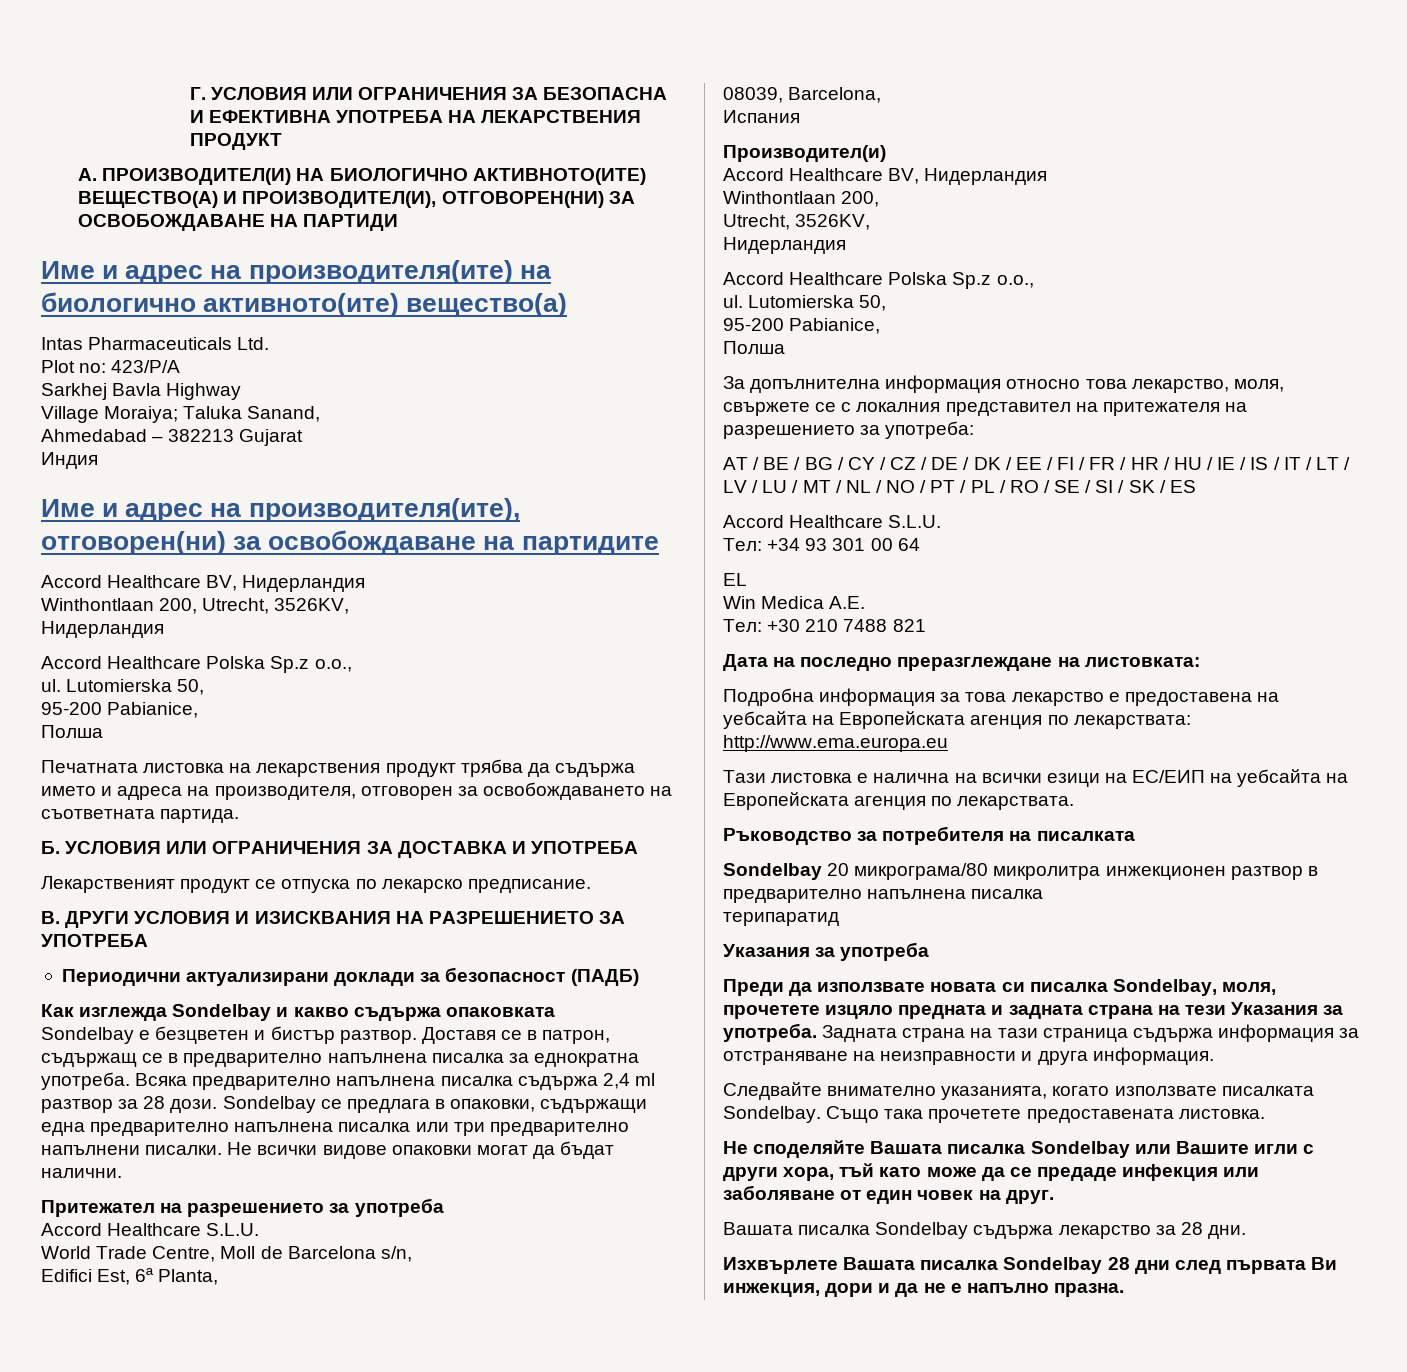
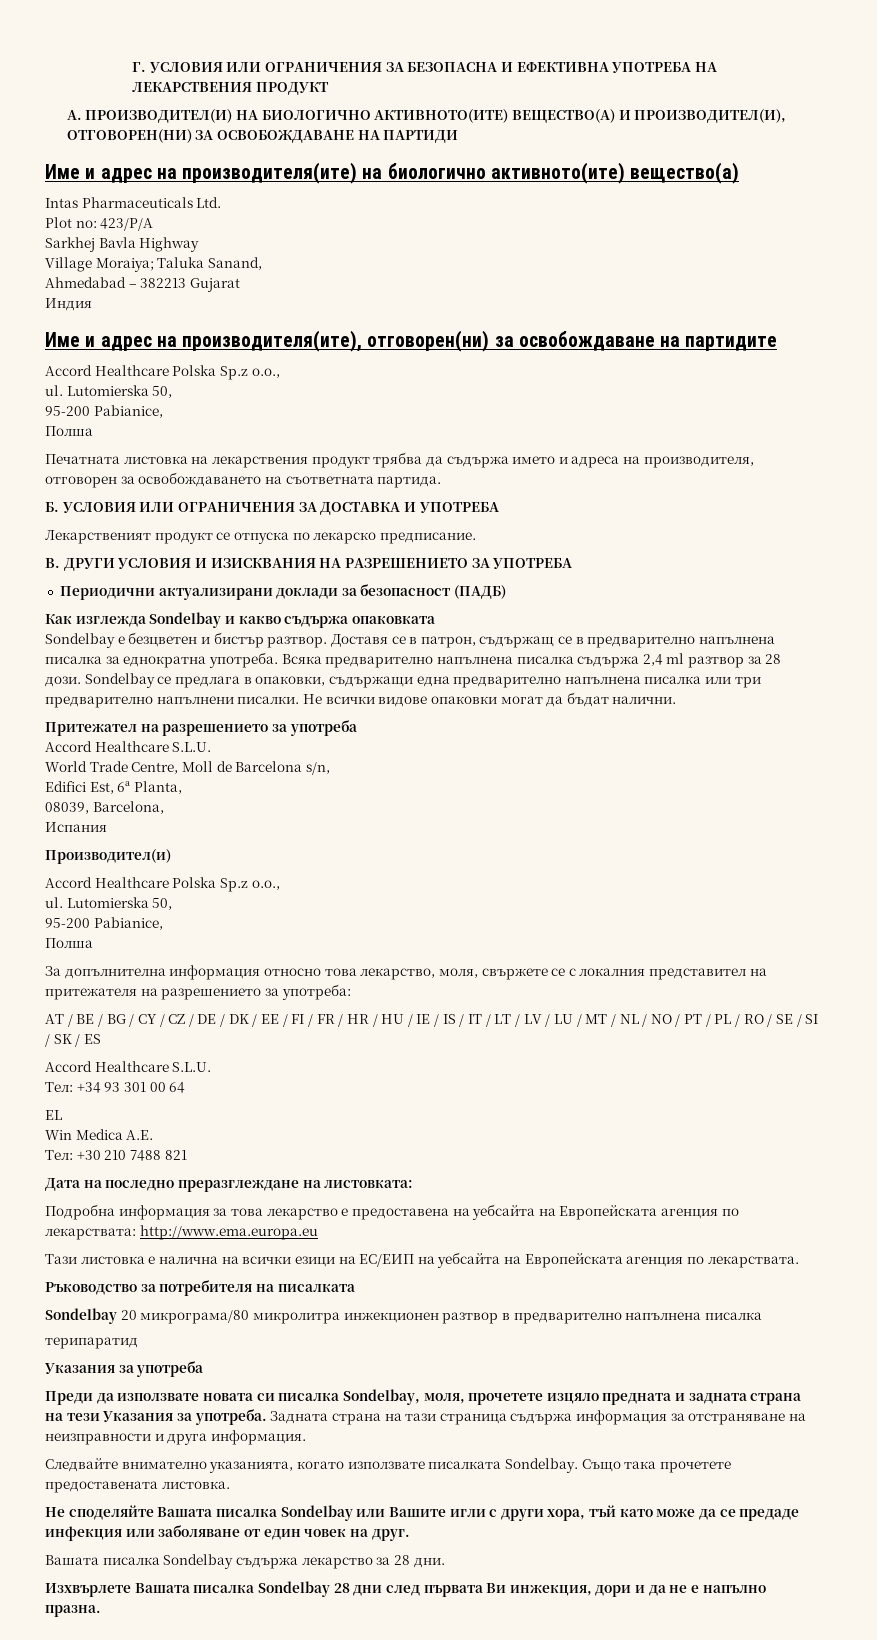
[41,575,366,592] [41,598,350,614] [41,621,164,638] // Accord Healthcare BV, Нидерландия // Winthontlaan 200, Utrecht, 3526KV, // Нидерландия -> (778, 343) none
[723,168,1048,185] [723,191,880,207] [723,214,871,230] [723,237,846,254] // Accord Healthcare BV, Нидерландия // Winthontlaan 200, // Utrecht, 3526KV, // Нидерландия -> (171, 856) none

